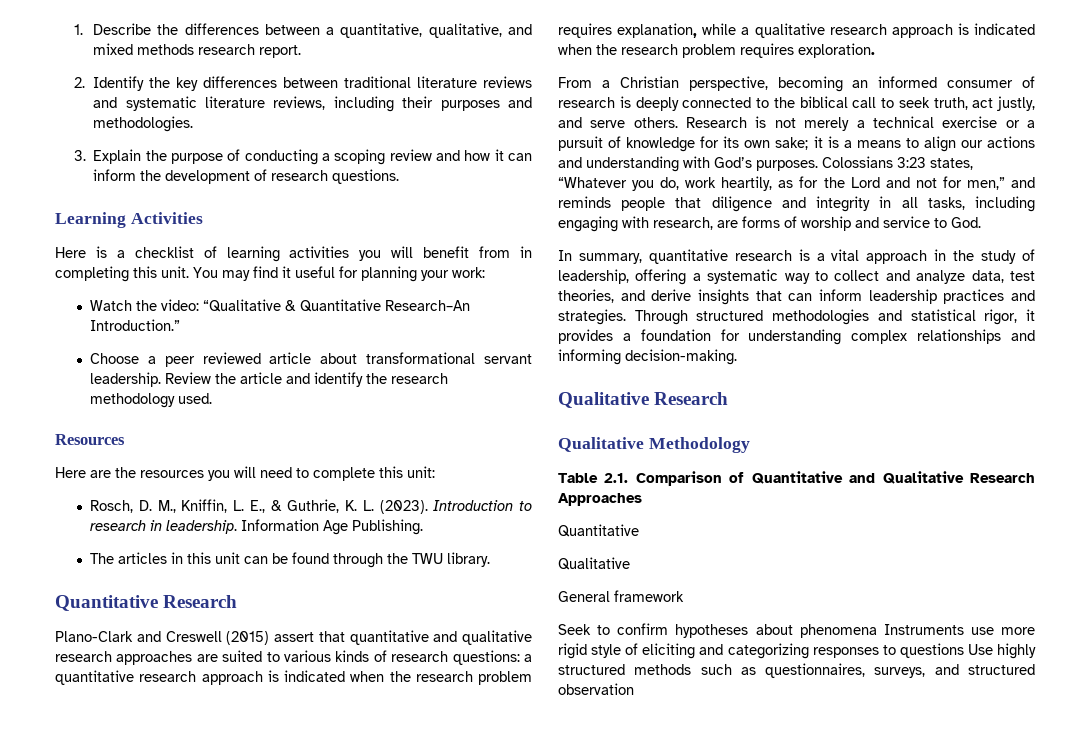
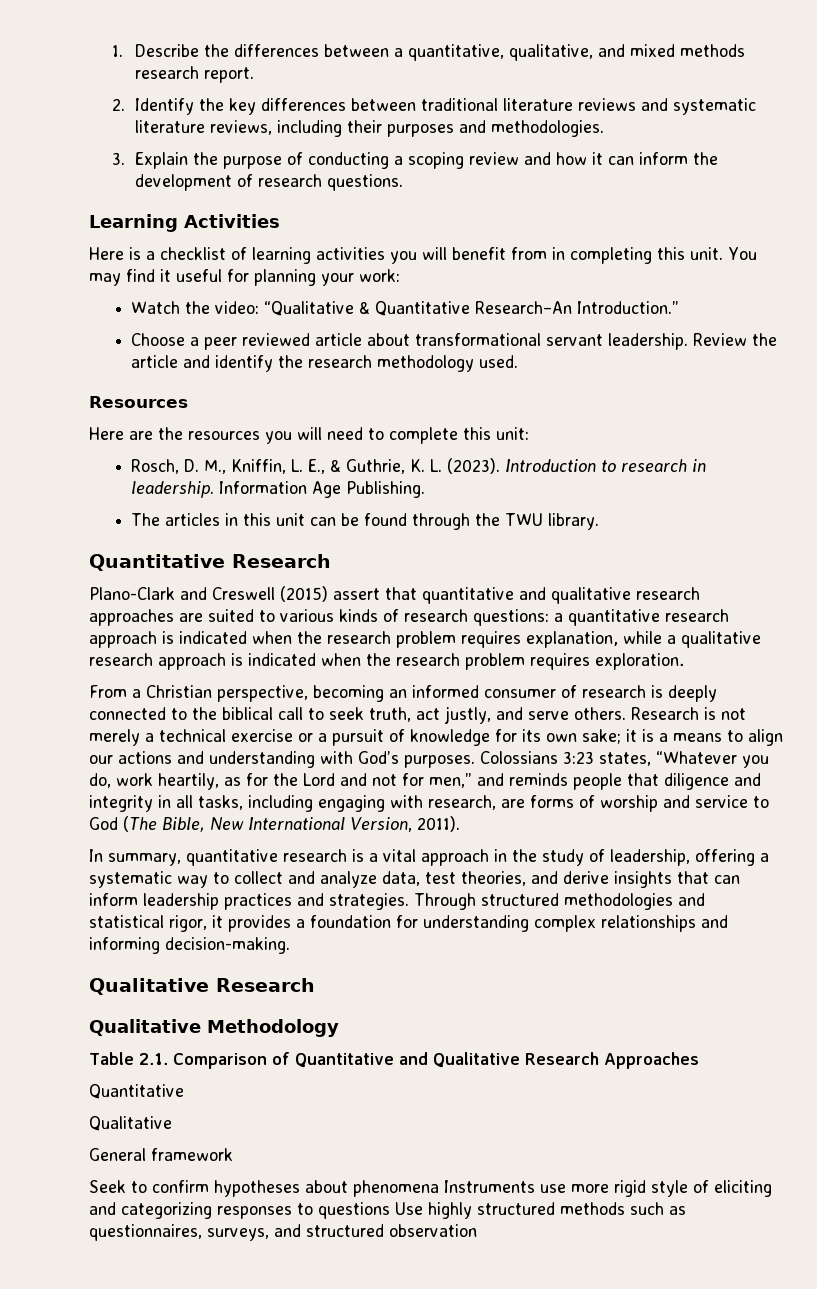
[951,217,981,228] God. -> [89,816,460,832] God (The Bible, New International Version, 2011).

